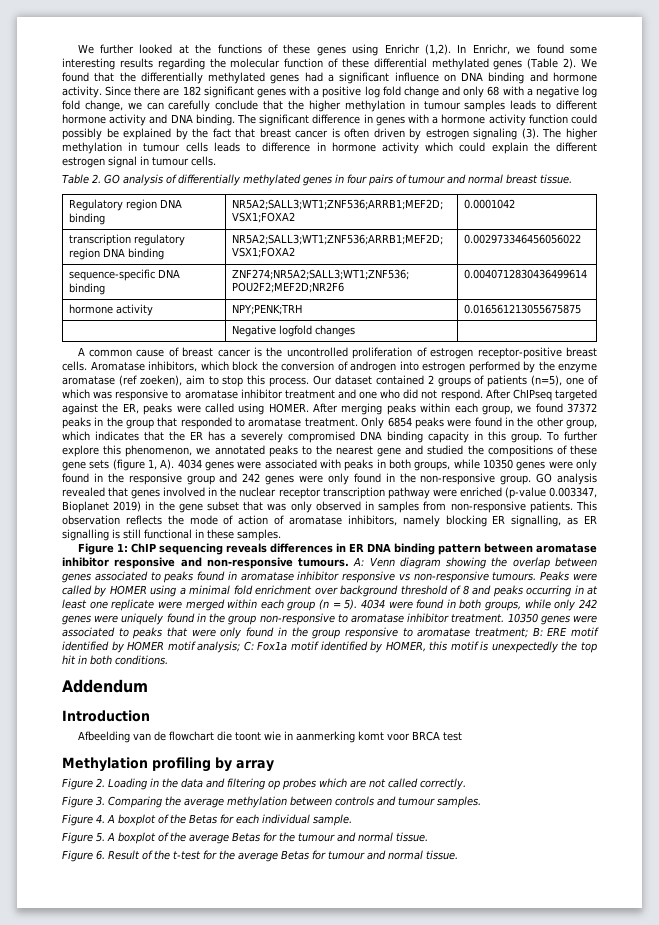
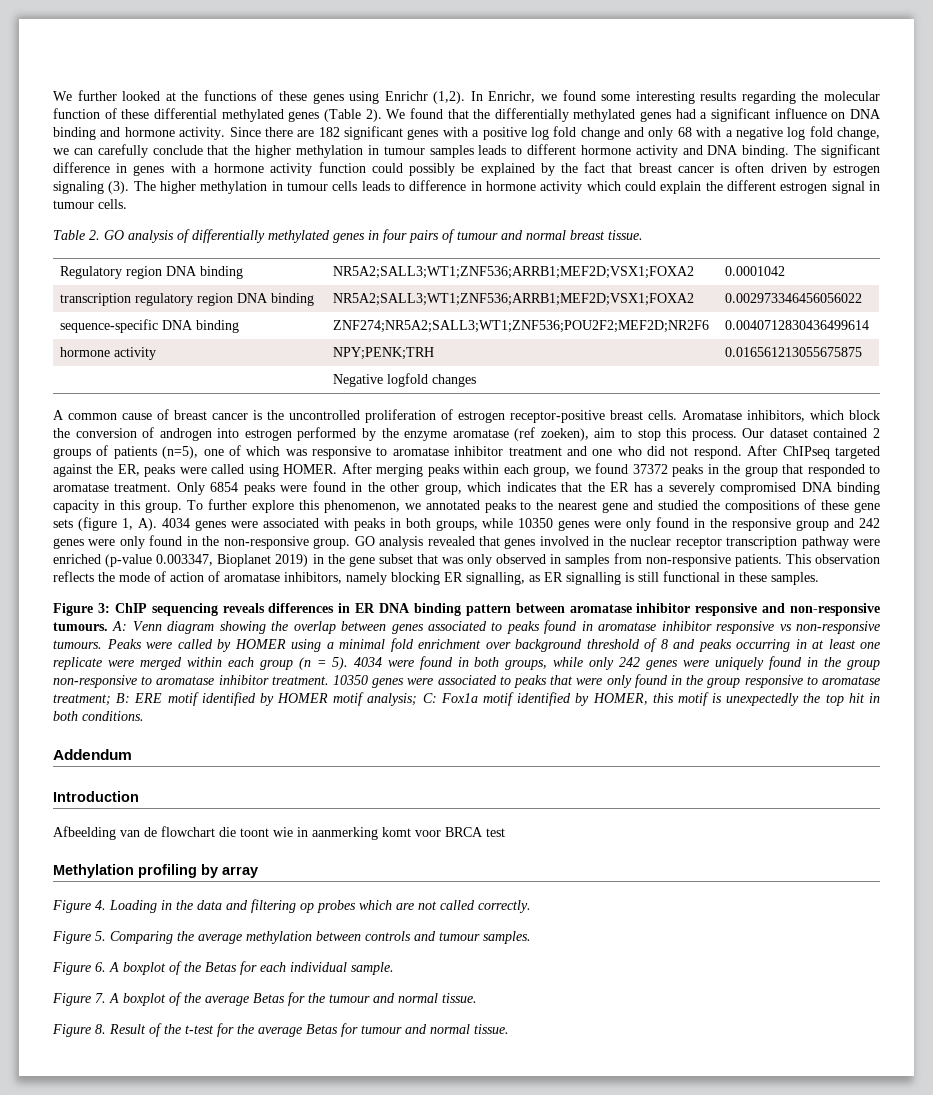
[116,543,128,552] 1: -> [97,603,110,613] 3:
[96,778,105,787] 2. -> [95,900,106,910] 4.
[96,796,105,806] 3. -> [95,931,106,941] 5.
[96,814,105,823] 4. -> [95,962,106,972] 6.
[96,832,105,842] 5. -> [95,993,106,1003] 7.
[96,850,105,860] 6. -> [95,1024,106,1034] 8.

